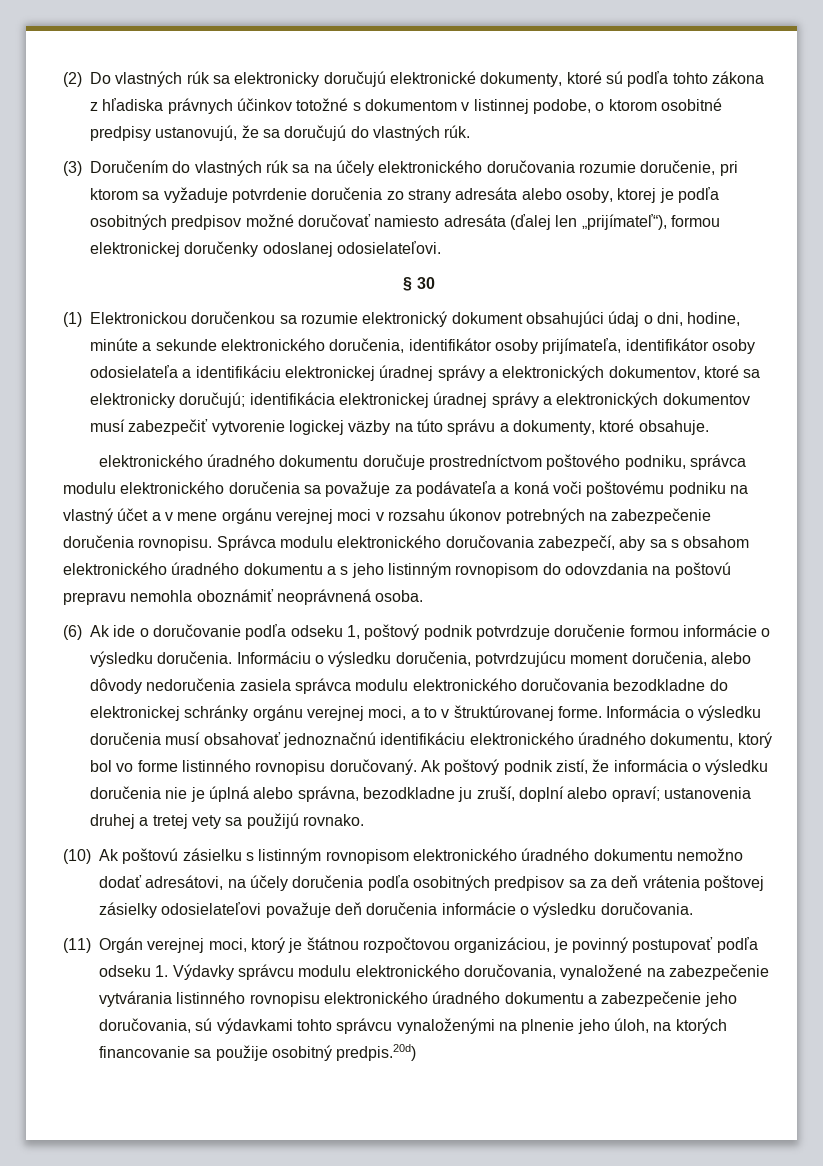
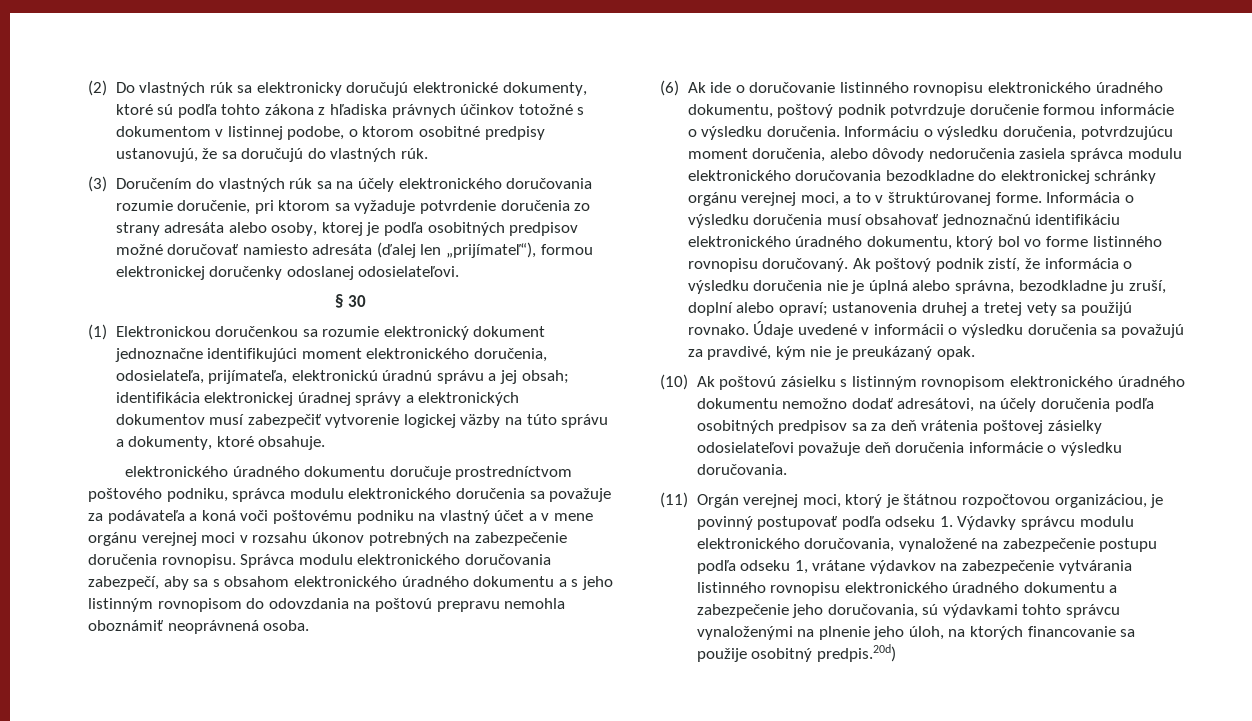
[525,311,741,327] [90,338,755,354] [90,365,761,381] [90,392,246,408] obsahujúci údaj o dni, hodine, minúte a sekunde elektronického doručenia, identifikátor osoby prijímateľa, identifikátor osoby odosielateľa a identifikáciu elektronickej úradnej správy a elektronických dokumentov, ktoré sa elektronicky doručujú; -> [114,348,547,362] [115,370,569,384] jednoznačne identifikujúci moment elektronického doručenia, odosielateľa, prijímateľa, elektronickú úradnú správu a jej obsah;
[245,624,360,640] podľa odseku 1, -> [839,82,1163,96] [687,104,773,118] listinného rovnopisu elektronického úradného dokumentu,
(364, 820) none -> [753,321,1184,338] [687,346,976,360] Údaje uvedené v informácii o výsledku doručenia sa považujú za pravdivé, kým nie je preukázaný opak.
(769, 972) none -> [1099,538,1158,552] [696,560,1055,574] postupu podľa odseku 1, vrátane výdavkov na zabezpečenie

